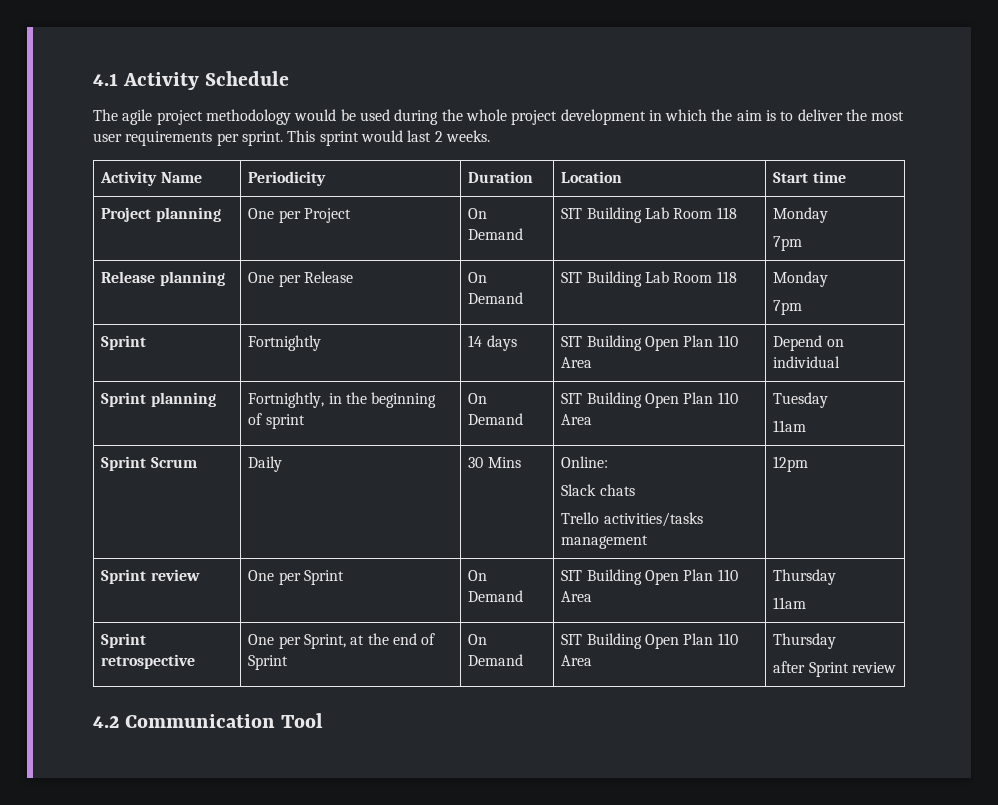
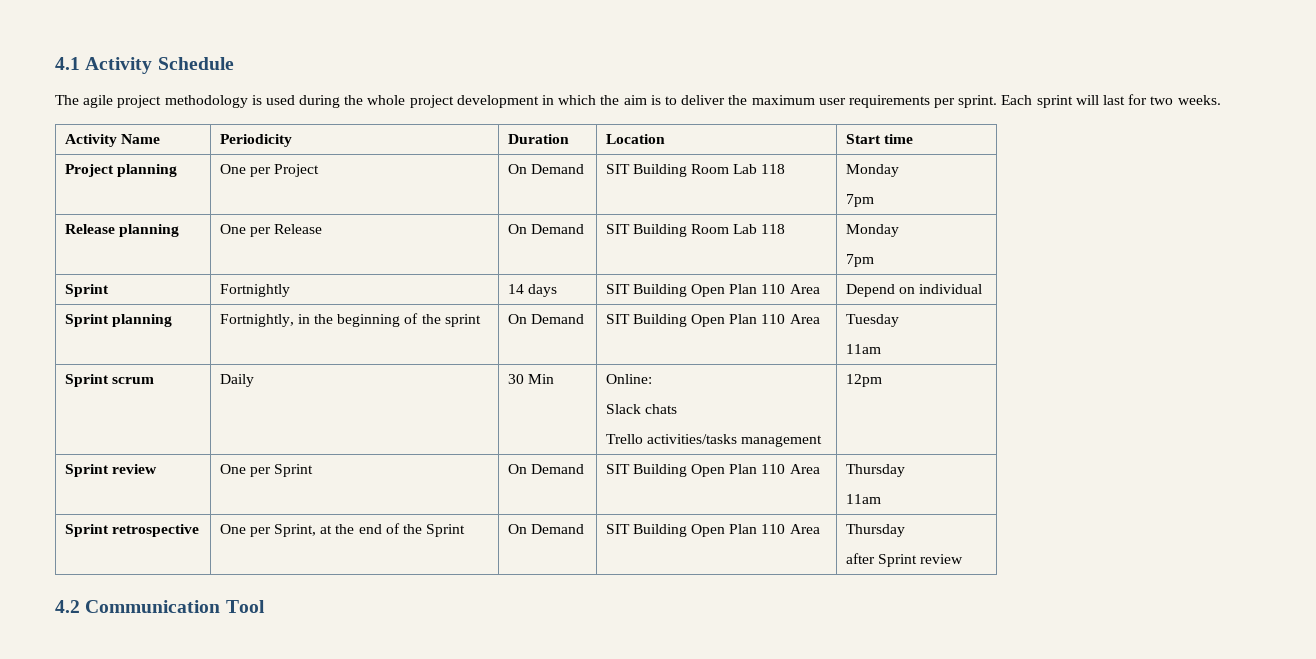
[294,109,356,121] would be -> [251,95,262,105] is
[871,111,905,121] most -> [751,95,815,105] maximum
[287,130,443,146] This sprint would last 2 -> [1001,94,1174,108] Each sprint will last for two
[645,207,713,219] Lab Room -> [691,164,758,174] Room Lab
[645,271,713,283] Lab Room -> [691,224,758,234] Room Lab
(263, 419) none -> [421,314,441,324] the
[150,457,197,468] Scrum -> [111,377,154,384] scrum
[487,457,521,468] Mins -> [527,374,554,384] Min
(436, 639) none -> [402,524,422,534] the

